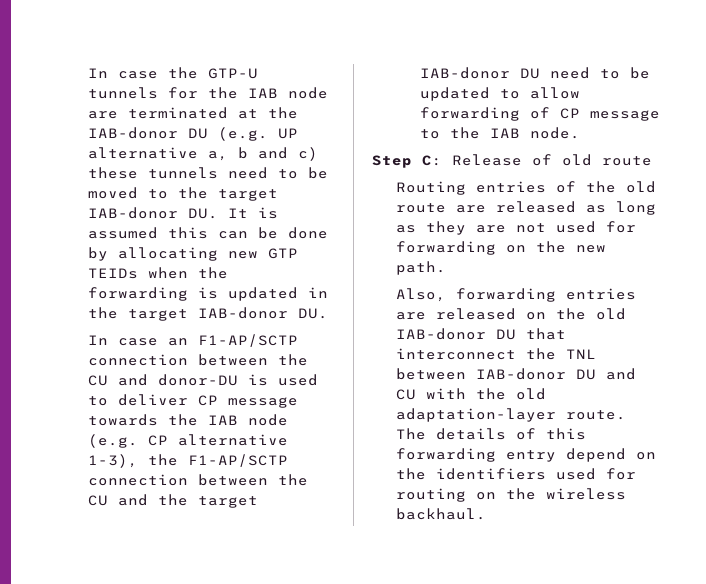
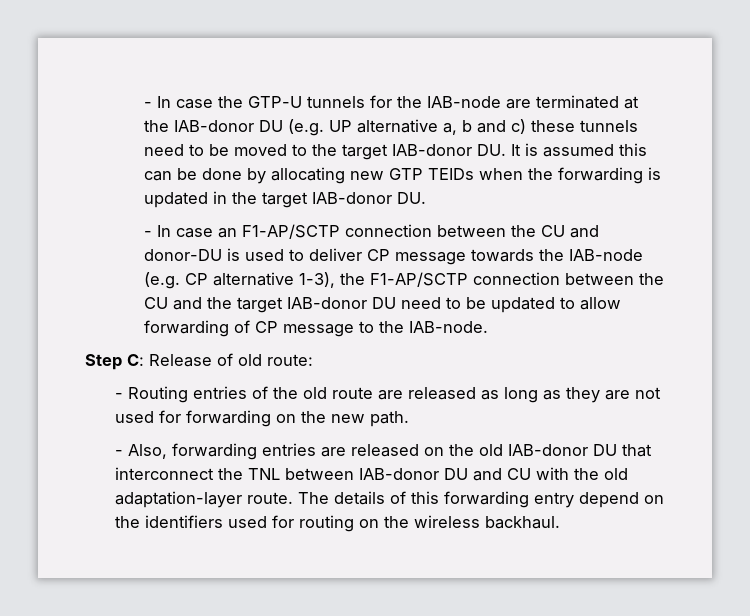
(88, 73) none -> [144,102,153,108] -
[248,87,329,99] IAB node -> [427,96,502,108] IAB-node
(329, 313) none -> [144,231,153,237] -
[208,414,289,426] IAB node -> [569,249,644,261] IAB-node
[490,127,581,139] IAB node. -> [409,321,489,333] IAB-node.
[602,156,652,166] route // -> [267,354,313,366] [114,393,123,399] route: // -
(447, 268) none -> [114,450,123,456] -

